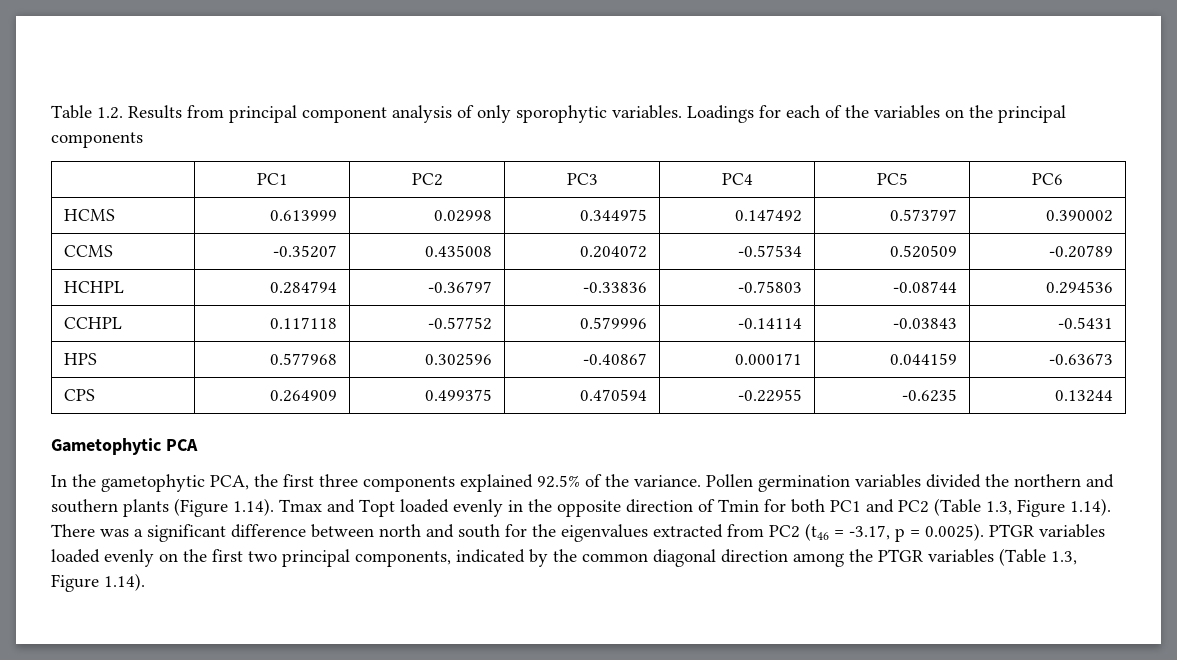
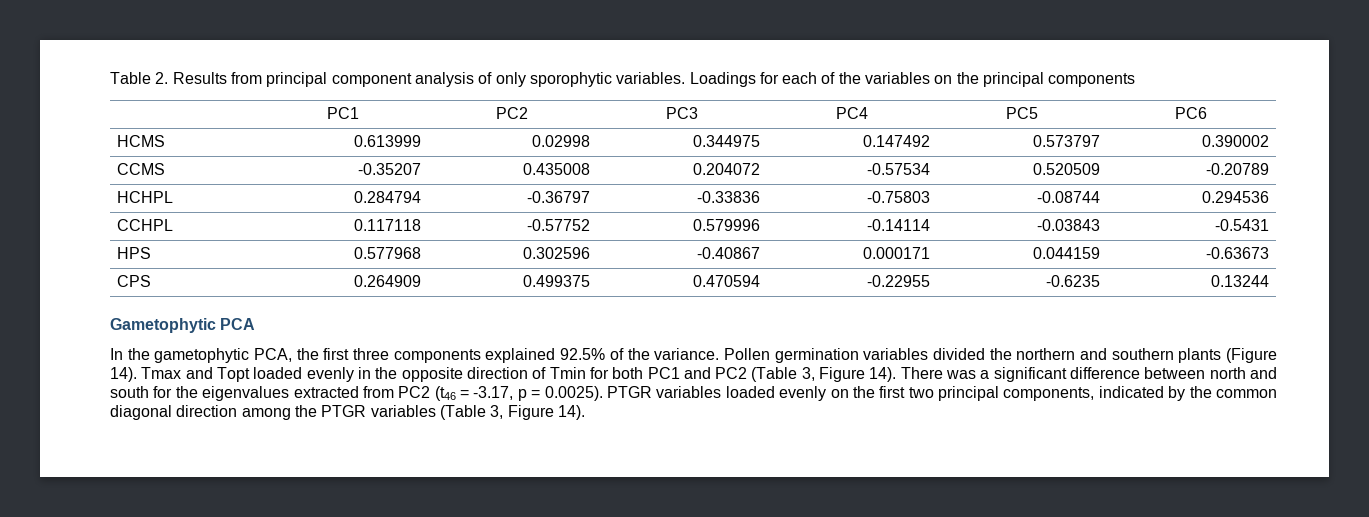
[97,107,123,119] 1.2. -> [155,72,169,84] 2.
[233,498,274,516] 1.14). -> [110,367,137,382] 14).
[986,498,1111,517] 1.3, Figure 1.14). -> [801,367,897,382] 3, Figure 14).
[1051,551,1077,565] [51,573,145,592] 1.3, Figure 1.14). -> [490,405,585,420] 3, Figure 14).

